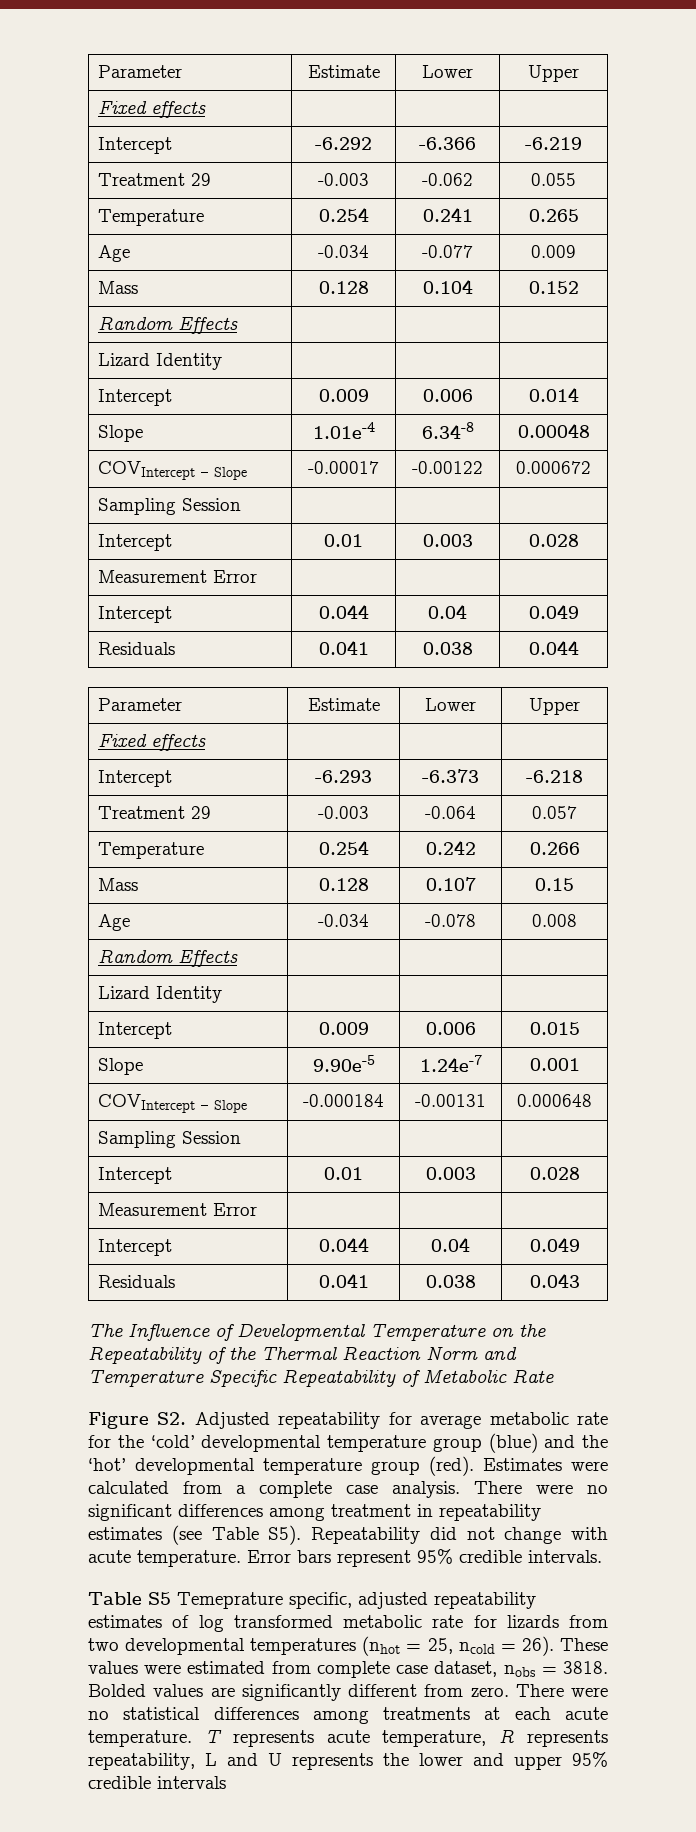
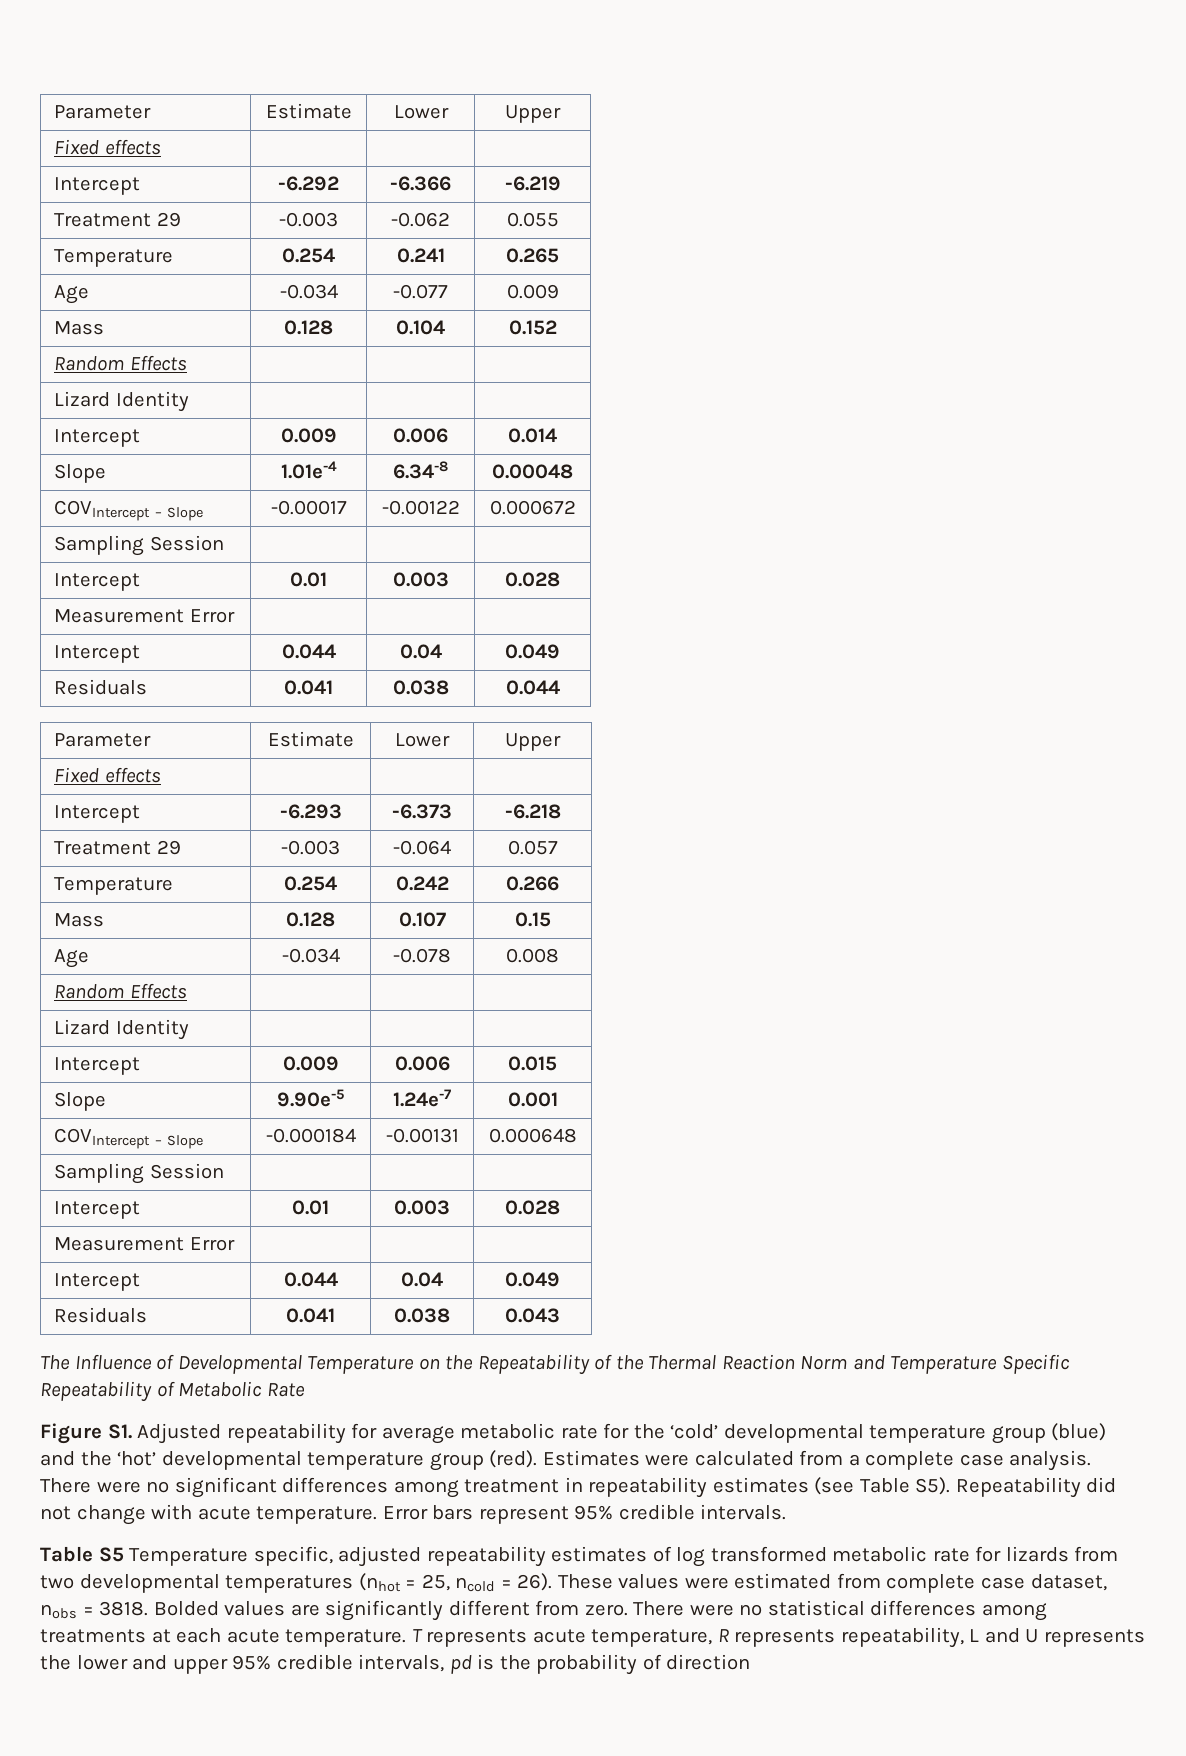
[157,1412,187,1425] S2. -> [107,1424,132,1439] S1.
[177,1592,283,1609] Temeprature -> [129,1548,249,1566] Temperature
[157,1776,226,1789] intervals -> [358,1654,751,1675] intervals, pd is the probability of direction

